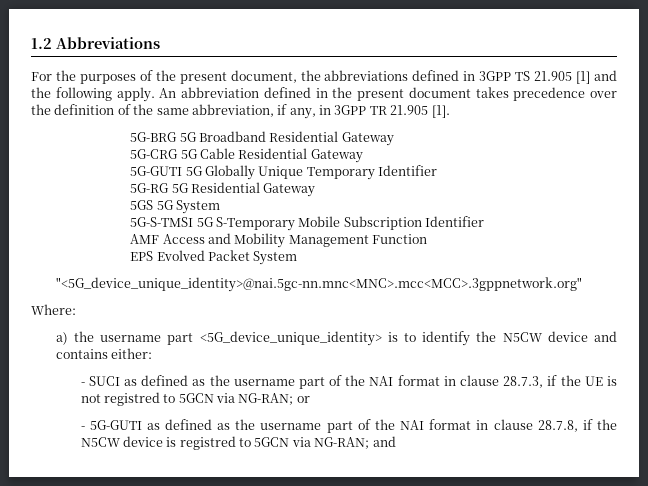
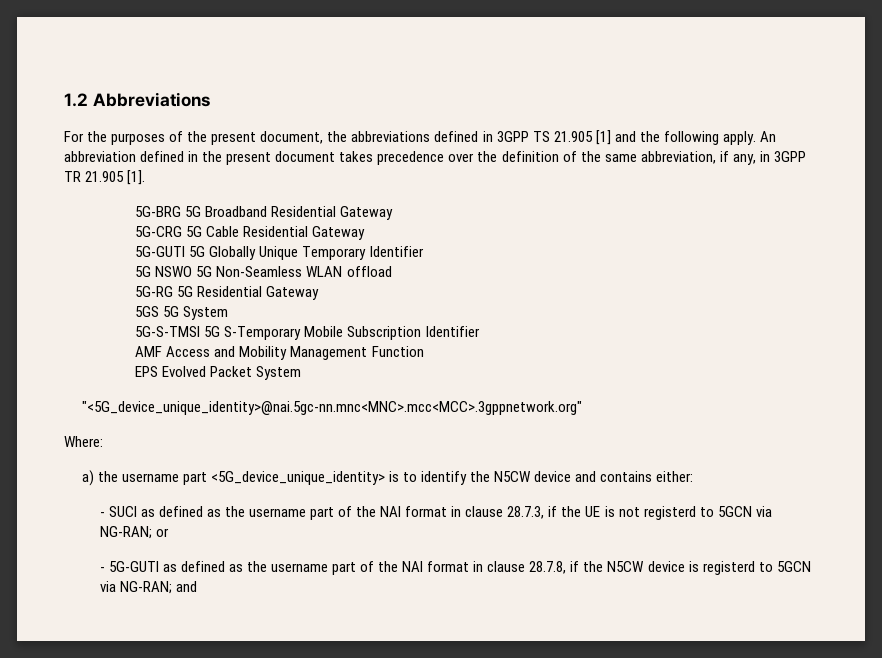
(438, 170) none -> [135,266,392,277] // 5G NSWO 5G Non-Seamless WLAN offload
[103,392,160,406] registred -> [643,506,696,520] registerd
[179,436,236,450] registred -> [702,561,755,575] registerd

